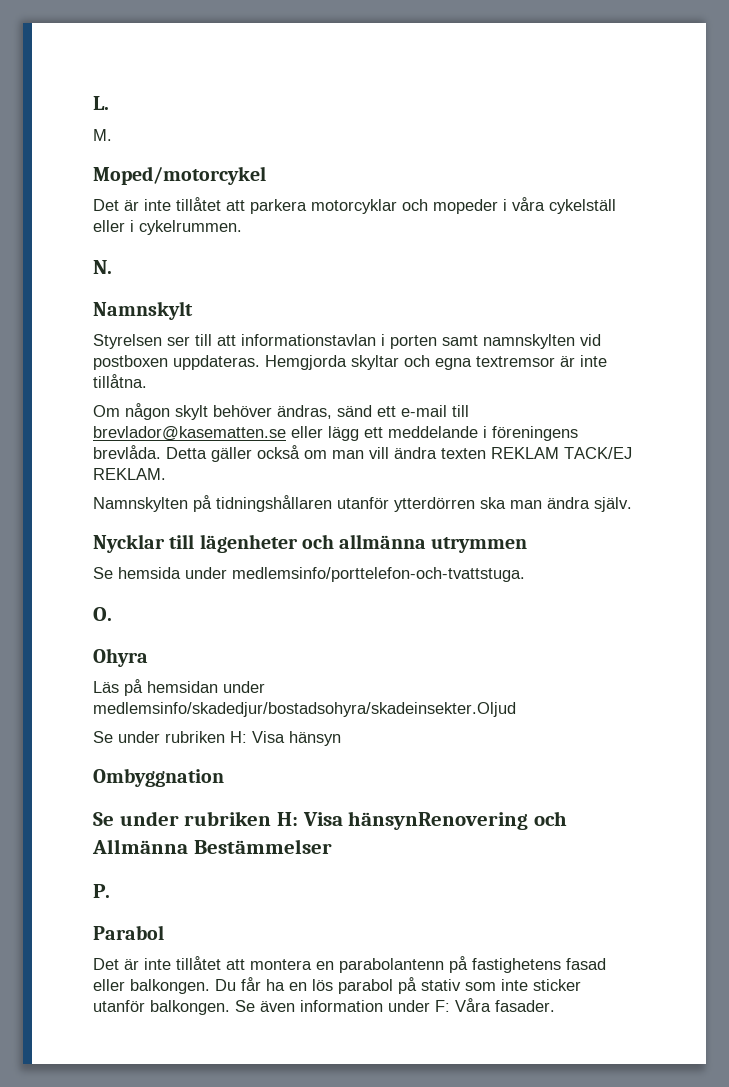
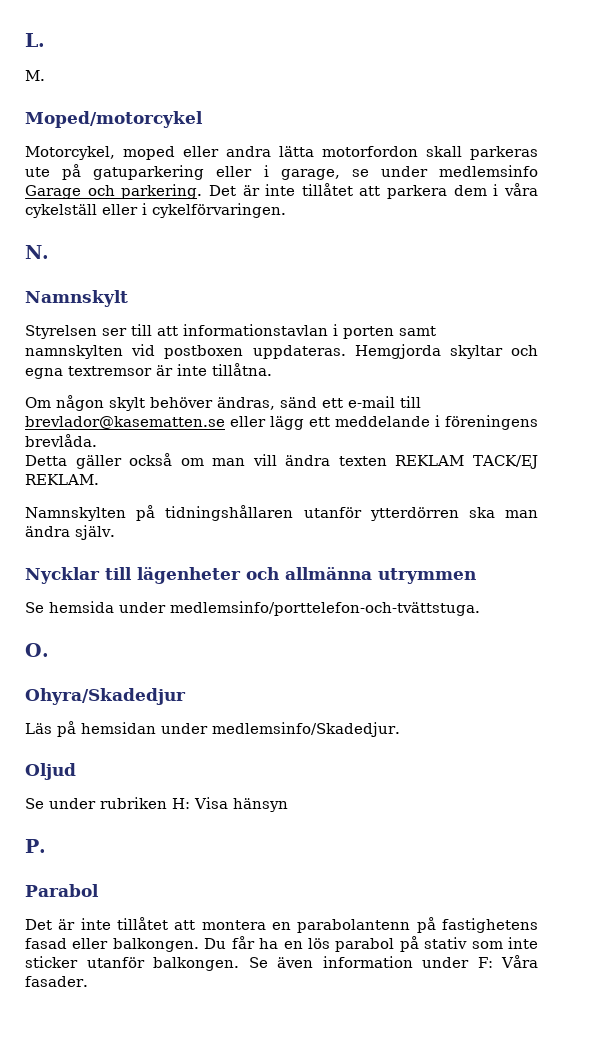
(266, 175) none -> [25,146,538,160] [25,164,538,180] [25,184,203,199] Motorcykel, moped eller andra lätta motorfordon skall parkeras ute på gatuparkering eller i garage, se under medlemsinfo Garage och parkering.
[311,199,498,214] motorcyklar och mopeder -> [453,185,487,196] dem
[139,220,242,235] cykelrummen. -> [152,203,286,218] cykelförvaringen.
(161, 452) none -> (97, 440) //
[232,567,525,582] medlemsinfo/porttelefon-och-tvattstuga. -> [170,601,480,616] medlemsinfo/porttelefon-och-tvättstuga.
[93,648,148,667] Ohyra -> [25,688,186,705] Ohyra/Skadedjur
[93,702,516,717] medlemsinfo/skadedjur/bostadsohyra/skadeinsekter.Oljud -> [212,722,400,737] [25,763,76,780] medlemsinfo/Skadedjur. // Oljud
[93,768,224,787] [93,811,568,830] [92,839,332,854] // Ombyggnation // Se under rubriken H: Visa hänsynRenovering och Allmänna Bestämmelser -> (288, 805) none

